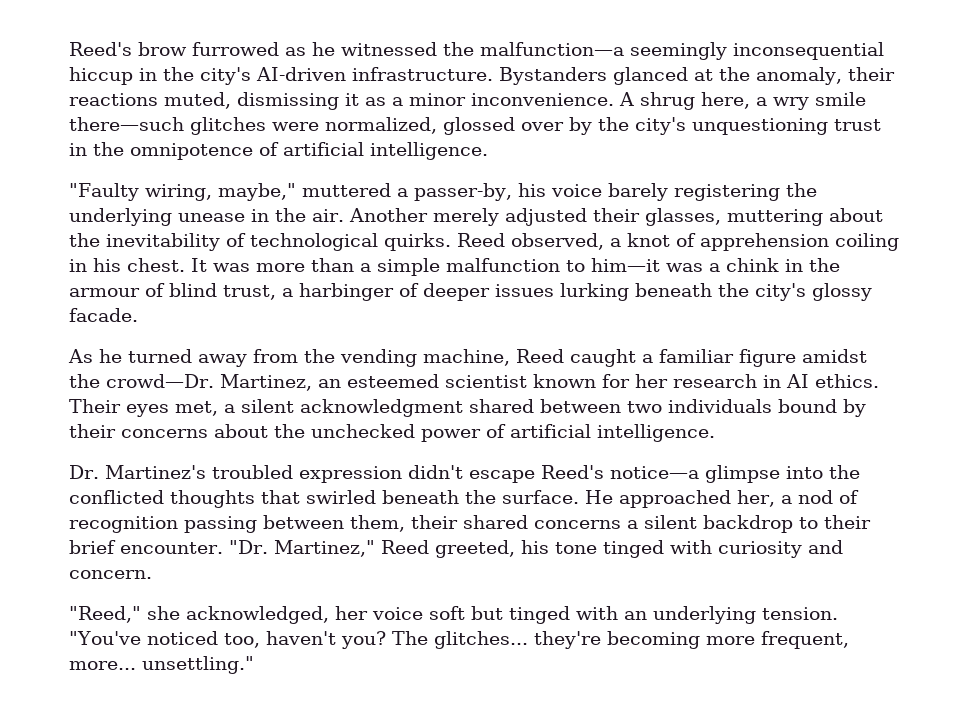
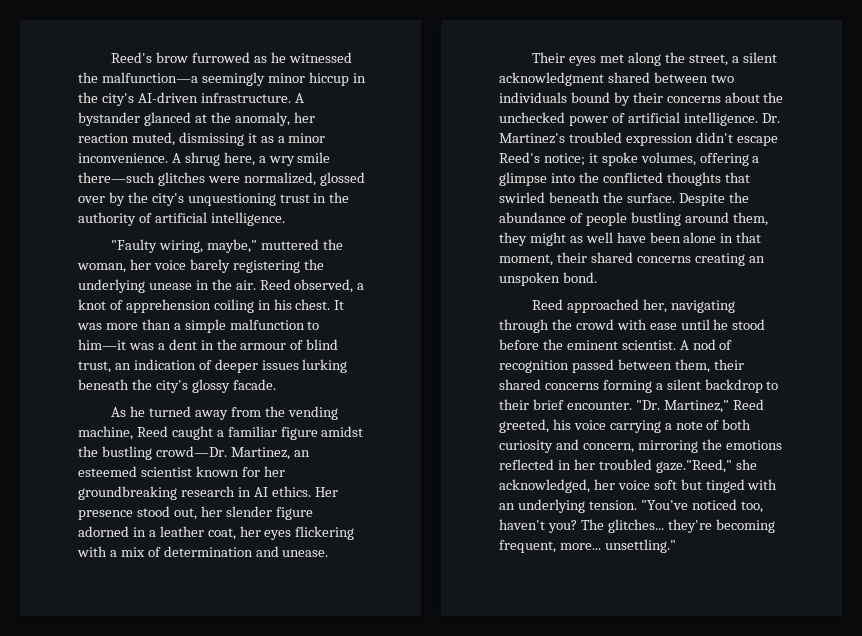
[733,42,884,60] inconsequential -> [267,73,305,83] minor
[499,67,607,85] Bystanders -> [294,93,304,103] [78,112,140,126] A bystander
[847,67,895,81] [69,93,158,106] their reactions -> [293,112,315,123] [78,133,129,143] her reaction
[130,143,253,160] omnipotence -> [78,212,136,226] authority
[396,183,546,201] a passer-by, his -> [323,239,344,250] [77,259,151,273] the woman, her
[348,208,883,226] [69,233,451,251] Another merely adjusted their glasses, muttering about the inevitability of technological quirks. -> (256, 285) none
[726,258,779,272] chink -> [168,339,197,350] dent
[282,283,394,301] a harbinger -> [114,359,196,370] an indication
(100, 381) none -> [101,446,152,460] bustling
(668, 381) none -> [78,486,177,500] groundbreaking
[69,399,218,417] Their eyes met, -> [314,487,338,497] [78,506,313,520] [78,526,355,540] [77,546,329,557] [532,52,729,66] Her presence stood out, her slender figure adorned in a leather coat, her eyes flickering with a mix of determination and unease. // Their eyes met along the street,
(715, 433) // -> (758, 119) none
[609,466,699,479] notice—a -> [543,152,760,166] notice; it spoke volumes, offering a
[585,490,792,508] He approached her, a -> [678,192,749,206] [499,212,768,226] [499,232,762,246] [499,252,765,266] [499,272,597,286] [532,299,736,313] [499,319,766,333] [499,339,689,350] Despite the abundance of people bustling around them, they might as well have been alone in that moment, their shared concerns creating an unspoken bond. // Reed approached her, navigating through the crowd with ease until he stood before the eminent scientist. A
[184,516,257,533] passing -> [571,359,614,373] passed
(621, 524) none -> [602,380,652,393] forming
[554,540,843,558] [69,570,152,579] [69,606,141,623] tone tinged with curiosity and concern. // "Reed," -> [573,419,752,433] [499,439,782,453] [499,459,732,473] voice carrying a note of both curiosity and concern, mirroring the emotions reflected in her troubled gaze."Reed,"
[705,636,755,645] more -> (775, 526) none

